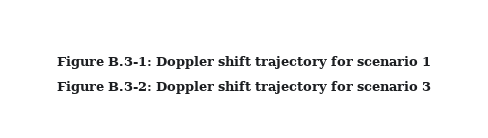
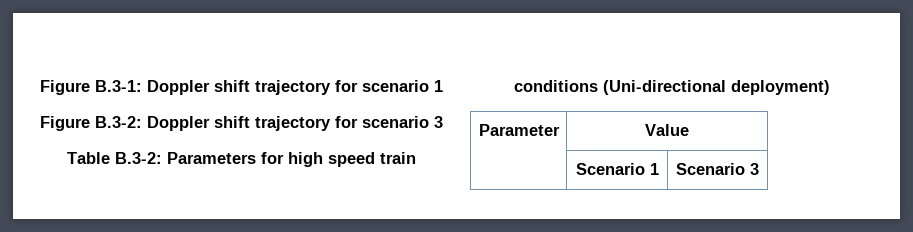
(431, 86) none -> [66,152,416,167] [514,80,830,95] [478,124,560,136] [645,124,689,136] [575,163,659,175] [676,163,759,175] // Table B.3-2: Parameters for high speed train conditions (Uni-directional deployment) // Parameter | Value // | Scenario 1 | Scenario 3

